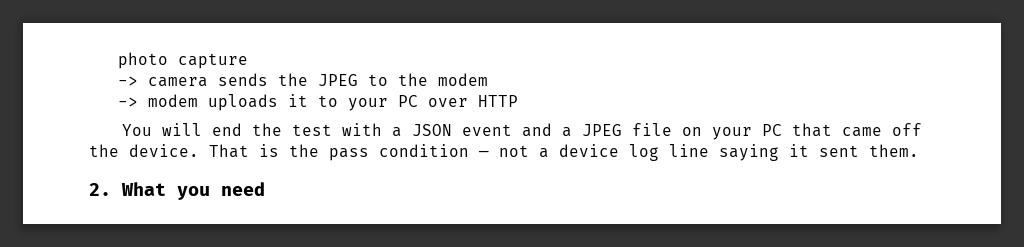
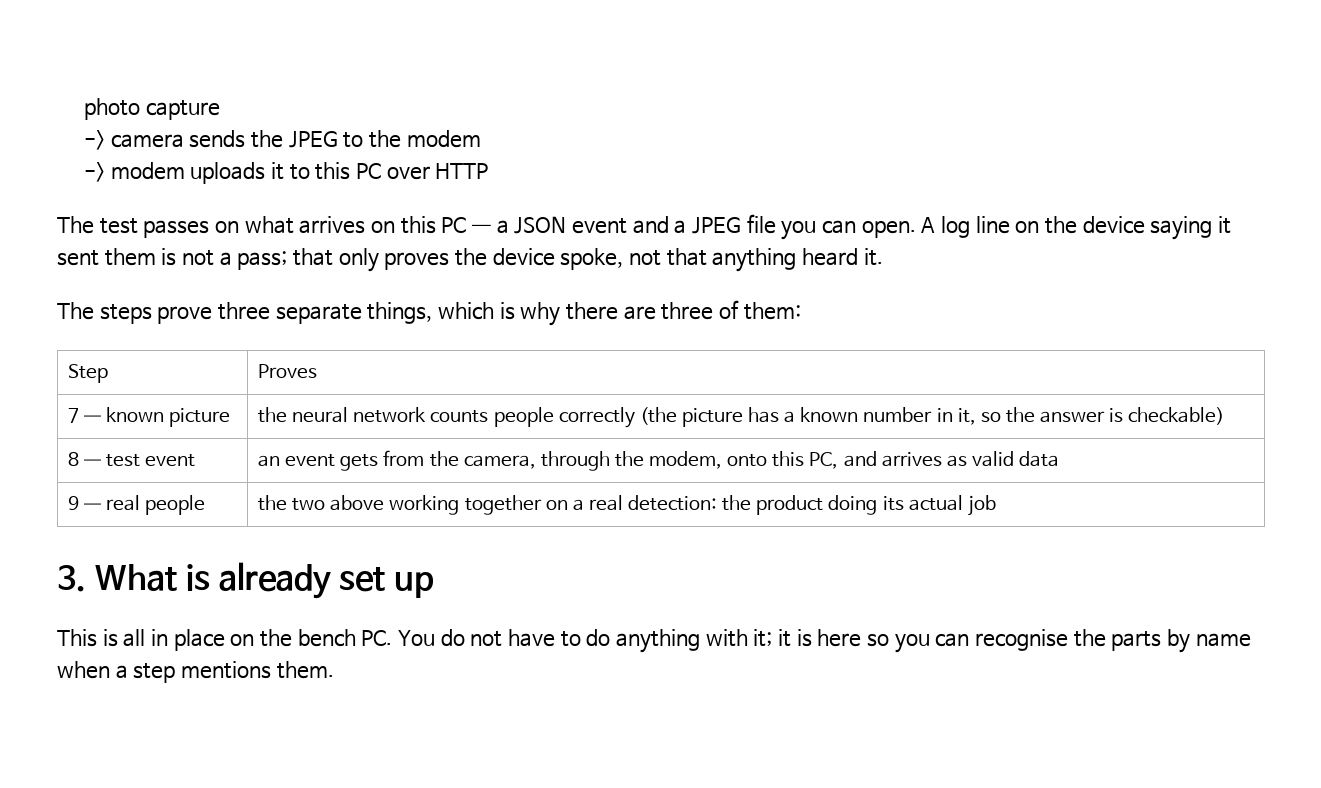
[347,98,388,111] your -> [315,162,351,180] this
[122,123,383,136] You will end the test with -> [57,216,491,238] The test passes on what arrives on this PC —
[682,123,923,140] [89,144,919,161] [89,182,265,200] on your PC that came off the device. That is the pass condition — not a device log line saying it sent them. // 2. What you need -> [781,216,1232,240] [57,248,883,272] [57,300,801,326] [68,364,109,383] [258,364,318,379] [68,407,231,427] [258,407,1225,428] [68,452,196,467] [258,450,1060,471] [68,495,206,515] [258,495,996,516] [57,562,434,599] [57,629,1251,653] [57,661,334,683] you can open. A log line on the device saying it sent them is not a pass; that only proves the device spoke, not that anything heard it. // The steps prove three separate things, which is why there are three of them: // Step | Proves // 7 — known picture | the neural network counts people correctly (the picture has a known number in it, so the answer is checkable) // 8 — test event | an event gets from the camera, through the modem, onto this PC, and arrives as valid data // 9 — real people | the two above working together on a real detection: the product doing its actual job // 3. What is already set up // This is all in place on the bench PC. You do not have to do anything with it; it is here so you can recognise the parts by name when a step mentions them.

